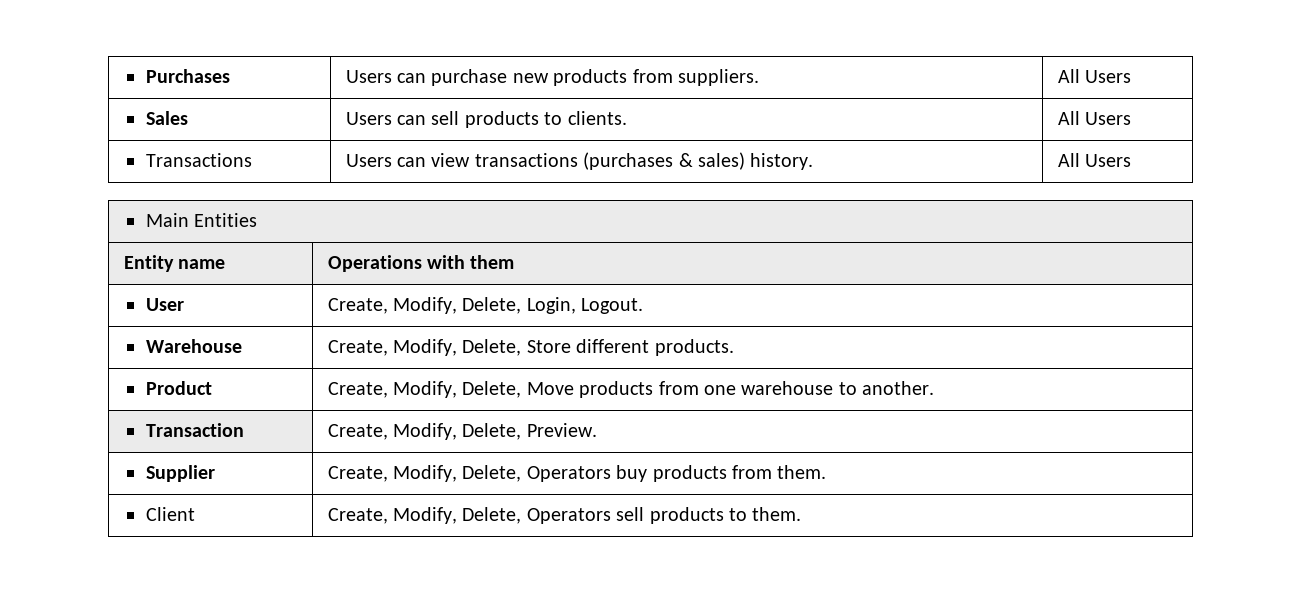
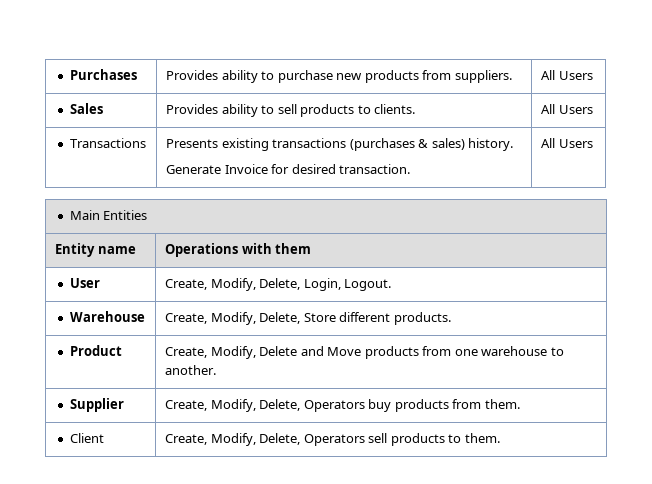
[345,70,426,83] Users can -> [166,70,275,83] Provides ability to
[345,112,426,125] Users can -> [166,104,275,117] Provides ability to
[345,153,471,167] Users can view -> [166,138,269,151] Presents existing
(814, 161) none -> [166,164,411,174] // Generate Invoice for desired transaction.
[462,381,522,398] Delete, -> [259,346,324,356] Delete and
[145,423,244,437] [327,423,597,440] // Transaction | Create, Modify, Delete, Preview. -> (217, 370) none

